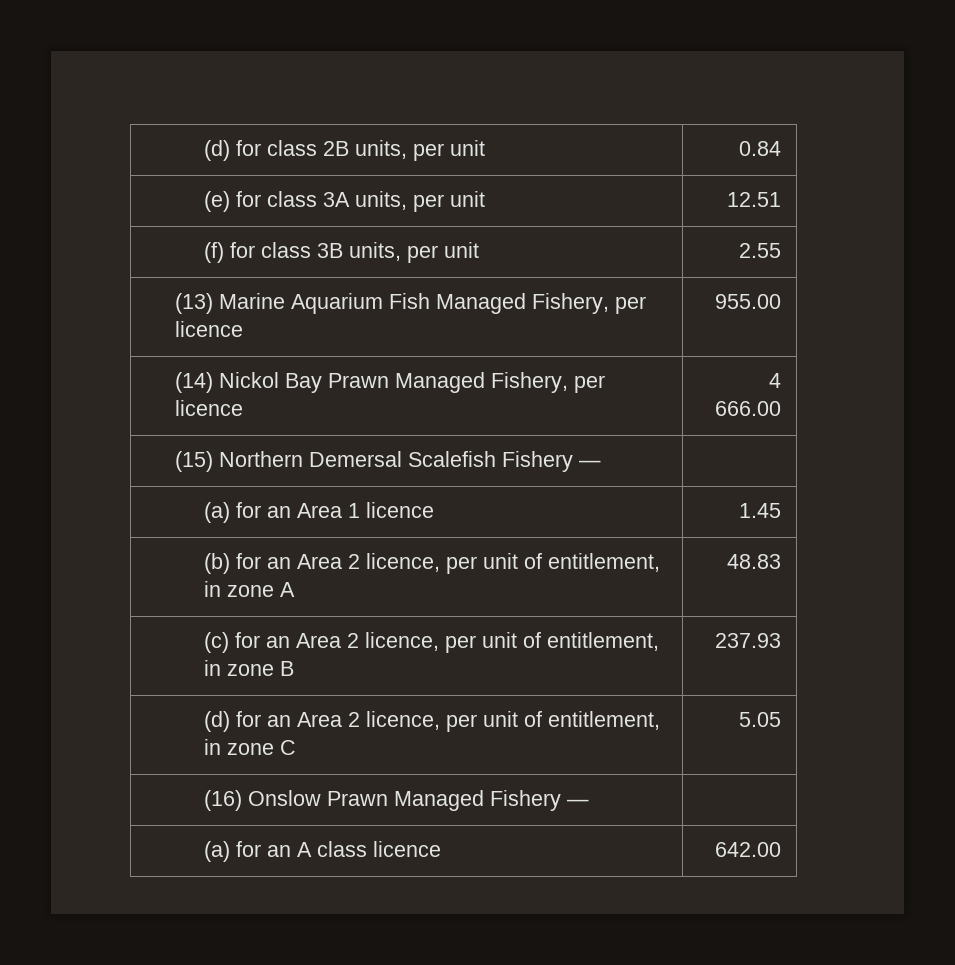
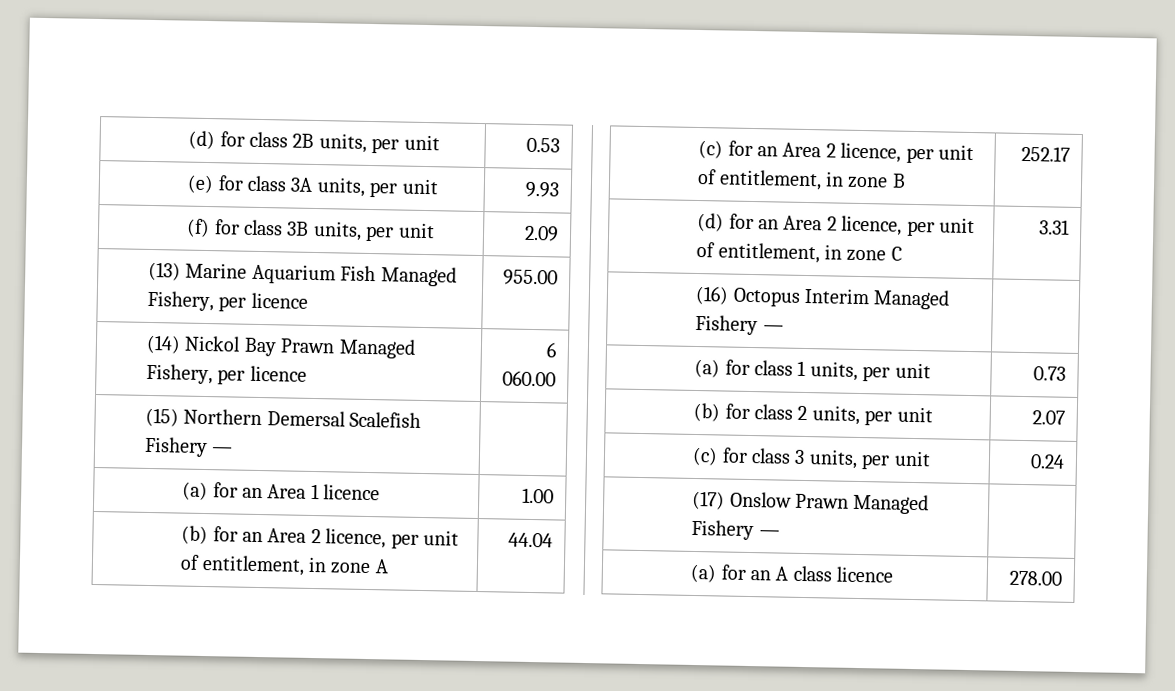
[738,141,781,156] 0.84 -> [526,137,561,153] 0.53
[726,192,781,207] 12.51 -> [525,181,560,198] 9.93
[738,243,781,258] 2.55 -> [524,225,560,242] 2.09
[768,373,781,388] [714,401,781,416] 4 666.00 -> [546,342,558,358] [502,370,557,387] 6 060.00
[738,503,781,518] 1.45 -> [522,487,555,504] 1.00
[726,554,781,569] 48.83 -> [508,532,554,548] 44.04
[714,633,781,648] 237.93 -> [1021,145,1071,162] 252.17
[738,712,781,727] 5.05 -> [1039,219,1071,235] 3.31
(243, 800) none -> [732,287,951,310] [695,314,784,336] [694,358,931,382] [1033,366,1067,381] [693,402,933,426] [1032,410,1066,425] [692,446,931,470] [1030,454,1066,469] [692,490,726,510] Octopus Interim Managed Fishery — | // (a) for class 1 units, per unit | 0.73 // (b) for class 2 units, per unit | 2.07 // (c) for class 3 units, per unit | 0.24 // (17)
[714,842,781,857] 642.00 -> [1009,570,1063,586] 278.00

